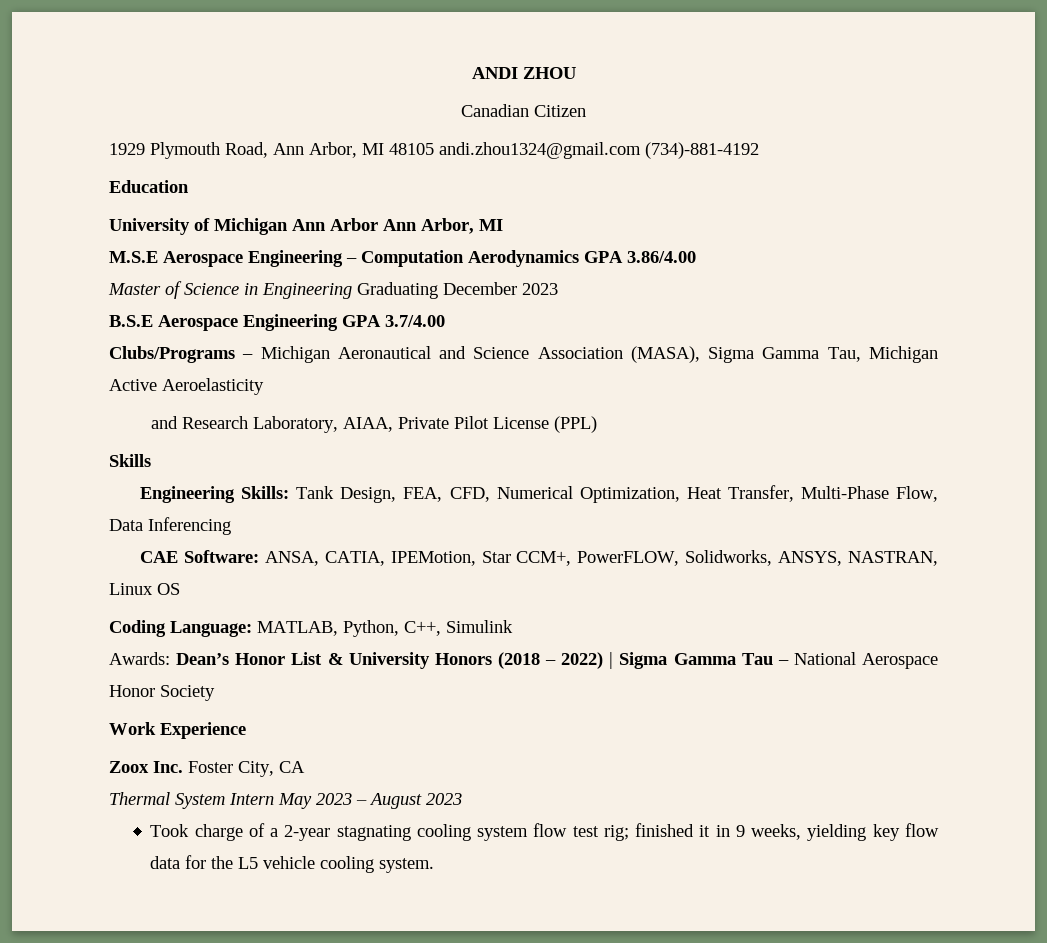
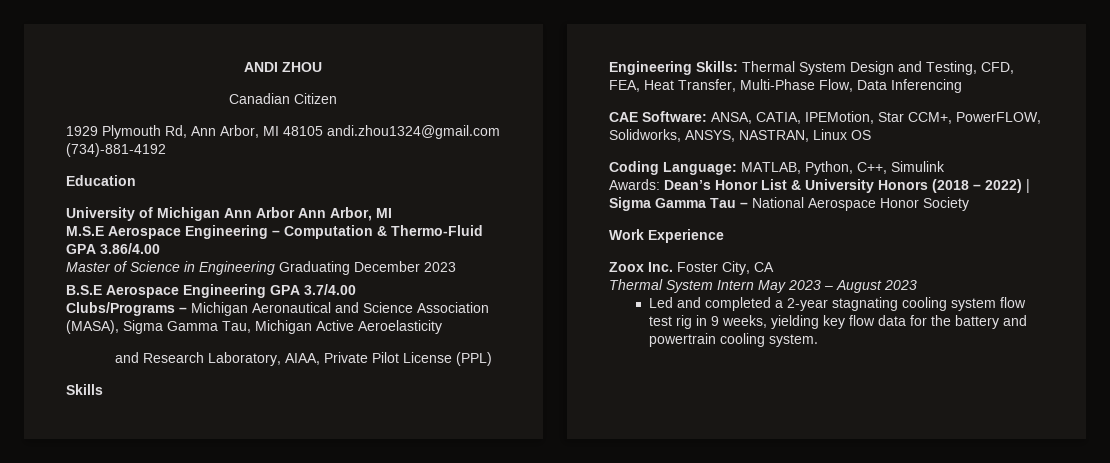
[225,142,268,158] Road, -> [165,125,187,138] Rd,
[468,250,579,267] Aerodynamics -> [377,225,483,236] & Thermo-Fluid
[296,486,680,503] Tank Design, FEA, CFD, Numerical Optimization, -> [742,61,1014,75] [609,80,640,92] Thermal System Design and Testing, CFD, FEA,
[150,823,265,841] Took charge of -> [648,297,771,311] Led and completed
[603,823,711,841] rig; finished it -> [675,315,692,329] rig
[238,856,316,869] L5 vehicle -> [954,315,1027,329] [648,333,716,347] battery and powertrain

